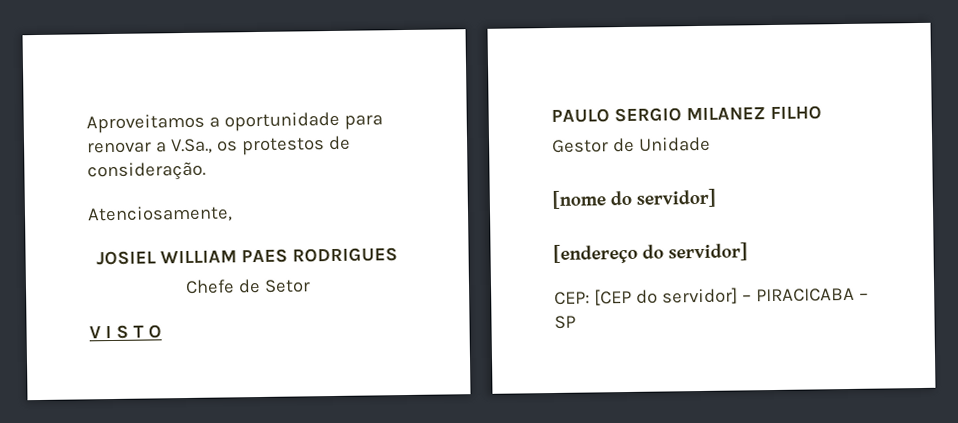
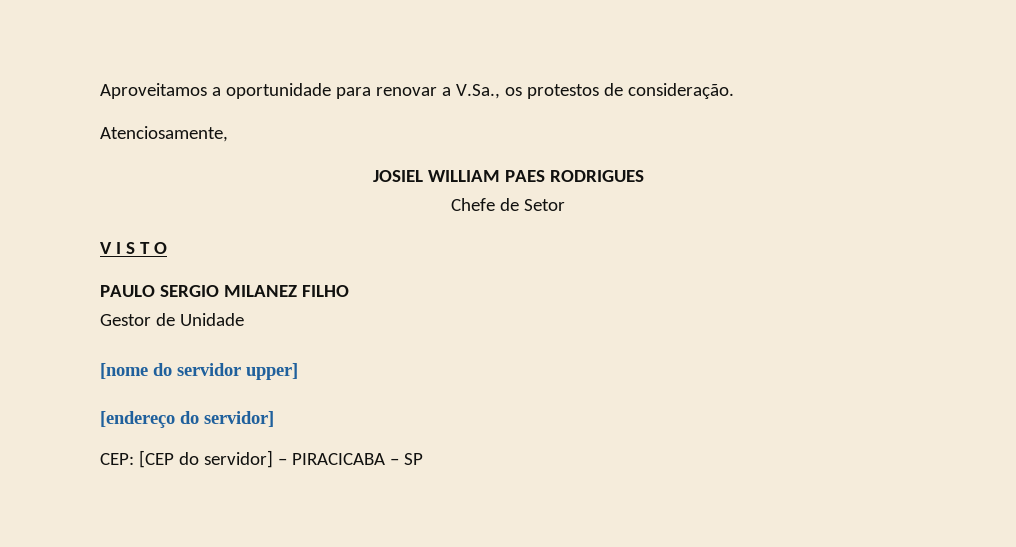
[636,188,717,208] servidor] -> [177,363,298,380] servidor upper]

